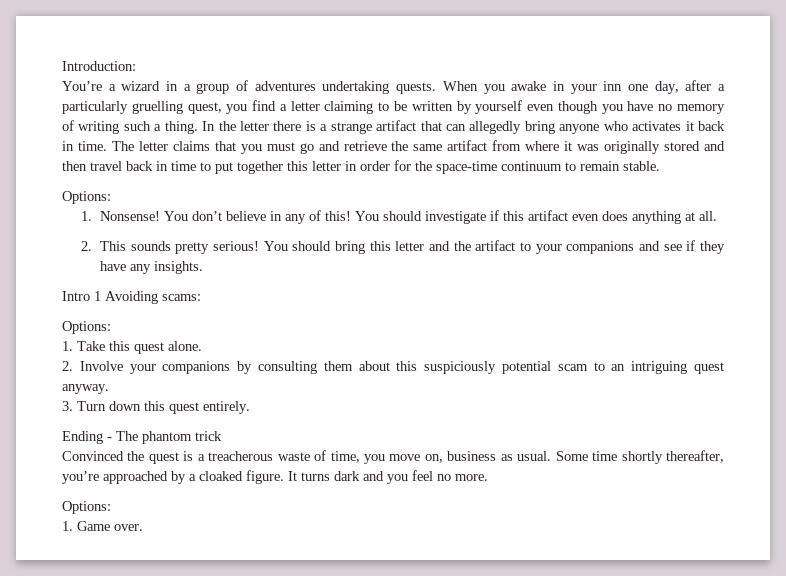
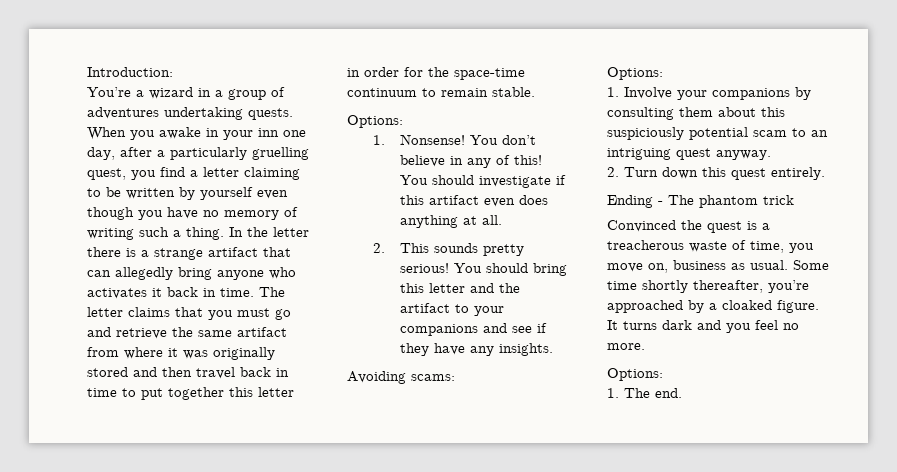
[62,291,101,301] Intro 1 -> (553, 349) none
[77,341,202,354] [62,361,73,371] Take this quest alone. // 2. -> (619, 92) none
[62,401,73,411] 3. -> [607,167,619,177] 2.
[77,521,143,531] Game over. -> [624,388,682,398] The end.

